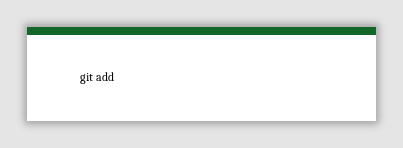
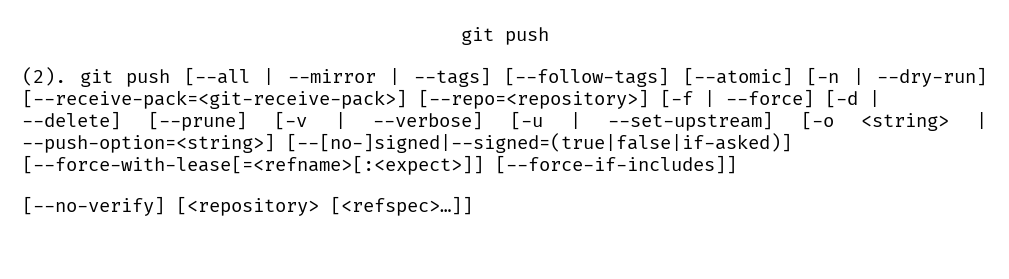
[80,72,115,84] git add -> [460,27,549,45] [22,67,987,87] [22,89,880,109] [22,111,988,131] [22,133,792,153] [22,155,737,175] [22,196,473,216] git push // (2). git push [--all | --mirror | --tags] [--follow-tags] [--atomic] [-n | --dry-run] [--receive-pack=<git-receive-pack>] [--repo=<repository>] [-f | --force] [-d | --delete] [--prune] [-v | --verbose] [-u | --set-upstream] [-o <string> | --push-option=<string>] [--[no-]signed|--signed=(true|false|if-asked)] [--force-with-lease[=<refname>[:<expect>]] [--force-if-includes]] // [--no-verify] [<repository> [<refspec>…]]

